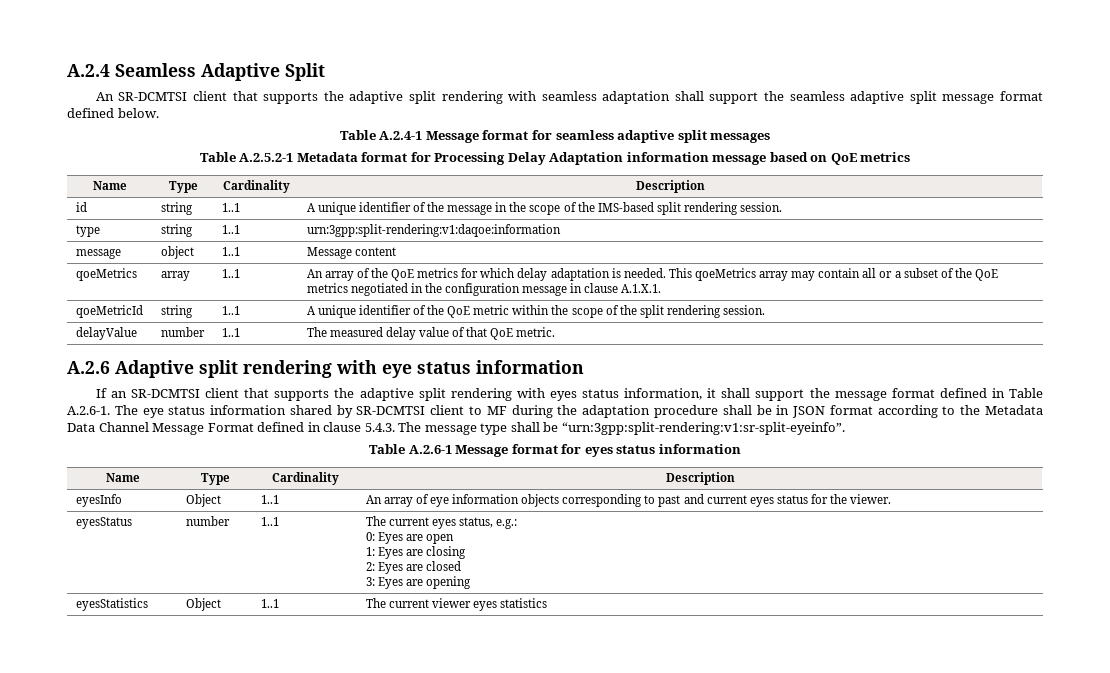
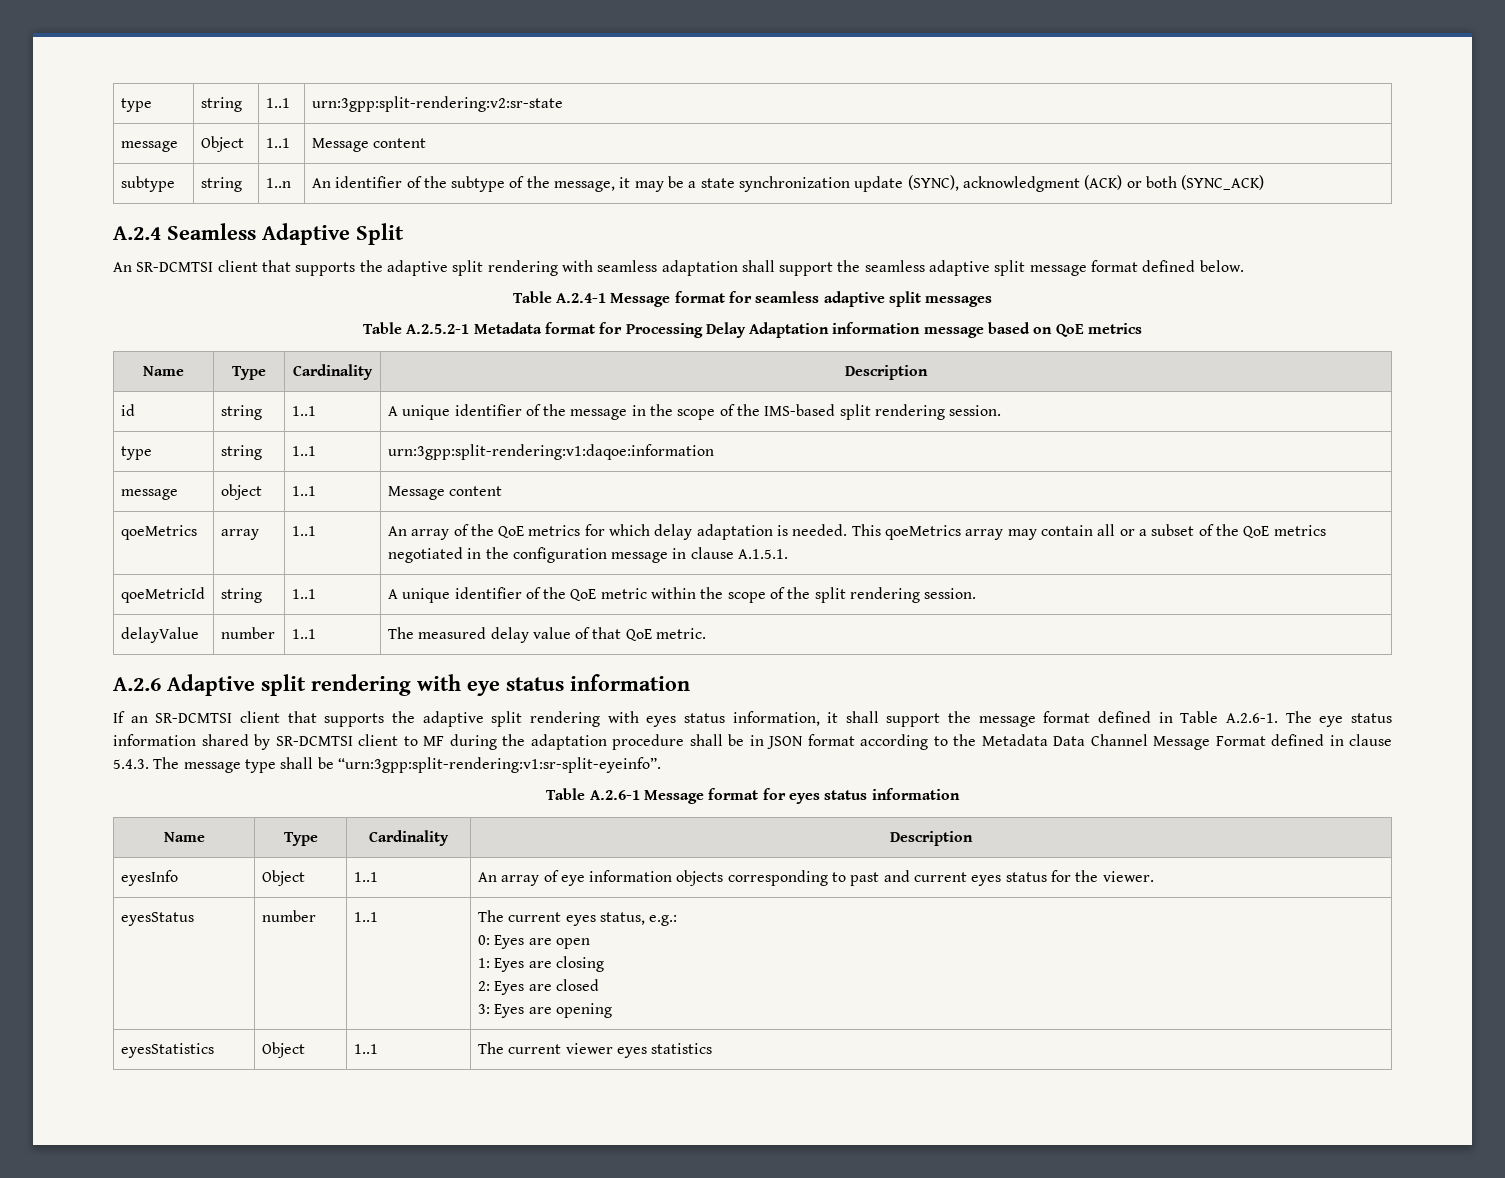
(67, 70) none -> [120,98,152,112] [200,97,242,112] [265,98,290,108] [311,96,563,112] [120,141,178,152] [200,136,244,152] [265,138,290,148] [311,138,427,152] [120,176,175,192] [200,177,242,192] [265,178,291,188] [311,175,1265,192] type | string | 1..1 | urn:3gpp:split-rendering:v2:sr-state // message | Object | 1..1 | Message content // subtype | string | 1..n | An identifier of the subtype of the message, it may be a state synchronization update (SYNC), acknowledgment (ACK) or both (SYNC_ACK) //
[621,284,662,293] A.1.X.1. -> [738,549,789,559] A.1.5.1.

